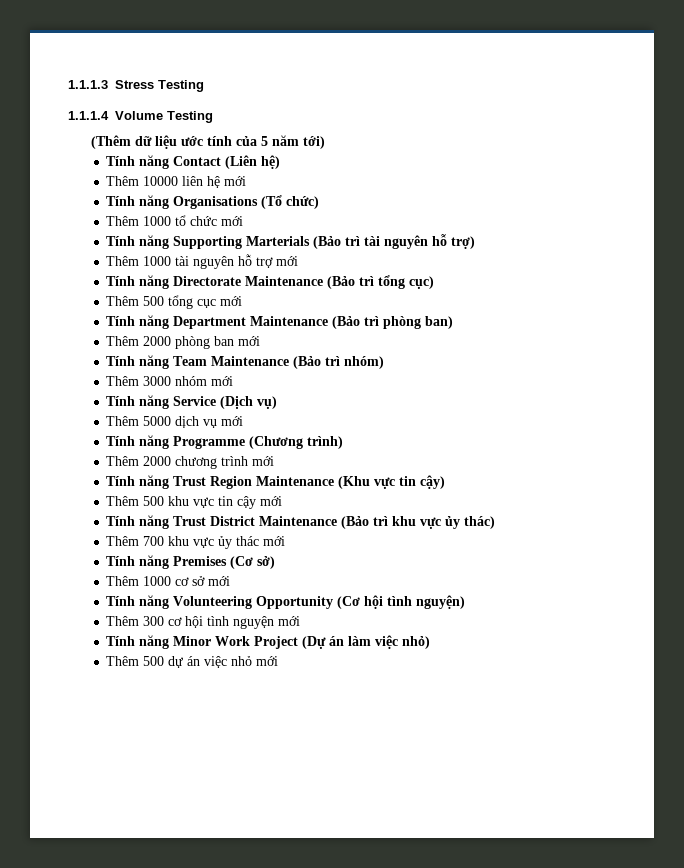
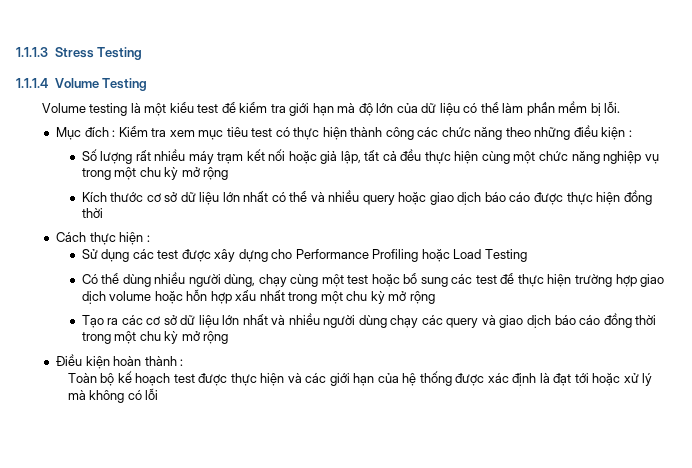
[90,135,325,149] [106,155,281,169] [106,176,247,188] [106,195,320,209] [106,215,244,226] [106,234,476,249] [106,254,299,269] [106,275,435,289] [106,295,243,309] [106,315,454,329] [106,336,261,349] [106,355,385,369] [106,376,234,386] [106,395,278,409] [106,416,244,428] [106,435,344,449] [106,456,275,469] [106,475,446,489] [106,496,283,509] [106,515,496,529] [106,536,286,549] [106,555,276,569] [106,576,231,586] [106,595,466,609] [106,616,301,629] [106,635,431,649] [106,656,279,668] (Thêm dữ liệu ước tính của 5 năm tới) // Tính năng Contact (Liên hệ) // Thêm 10000 liên hệ mới // Tính năng Organisations (Tổ chức) // Thêm 1000 tổ chức mới // Tính năng Supporting Marterials (Bảo trì tài nguyên hỗ trợ) // Thêm 1000 tài nguyên hỗ trợ mới // Tính năng Directorate Maintenance (Bảo trì tổng cục) // Thêm 500 tổng cục mới // Tính năng Department Maintenance (Bảo trì phòng ban) // Thêm 2000 phòng ban mới // Tính năng Team Maintenance (Bảo trì nhóm) // Thêm 3000 nhóm mới // Tính năng Service (Dịch vụ) // Thêm 5000 dịch vụ mới // Tính năng Programme (Chương trình) // Thêm 2000 chương trình mới // Tính năng Trust Region Maintenance (Khu vực tin cậy) // Thêm 500 khu vực tin cậy mới // Tính năng Trust District Maintenance (Bảo trì khu vực ủy thác) // Thêm 700 khu vực ủy thác mới // Tính năng Premises (Cơ sở) // Thêm 1000 cơ sở mới // Tính năng Volunteering Opportunity (Cơ hội tình nguyện) // Thêm 300 cơ hội tình nguyện mới // Tính năng Minor Work Project (Dự án làm việc nhỏ) // Thêm 500 dự án việc nhỏ mới -> [41,101,621,116] [56,125,632,140] [81,149,659,164] [81,167,229,180] [81,190,652,205] [81,208,103,218] [56,232,150,245] [81,249,527,262] [81,272,665,287] [81,289,435,304] [81,313,657,328] [81,331,229,344] [56,354,184,369] [67,371,653,386] [67,388,159,403] Volume testing là một kiểu test để kiểm tra giới hạn mà độ lớn của dữ liệu có thể làm phần mềm bị lỗi. // Mục đích : Kiểm tra xem mục tiêu test có thực hiện thành công các chức năng theo những điều kiện : // Số lượng rất nhiều máy trạm kết nối hoặc giả lập, tất cả đều thực hiện cùng một chức năng nghiệp vụ trong một chu kỳ mở rộng // Kích thước cơ sở dữ liệu lớn nhất có thể và nhiều query hoặc giao dịch báo cáo được thực hiện đồng thời // Cách thực hiện : // Sử dụng các test được xây dựng cho Performance Profiling hoặc Load Testing // Có thể dùng nhiều người dùng, chạy cùng một test hoặc bổ sung các test để thực hiện trường hợp giao dịch volume hoặc hỗn hợp xấu nhất trong một chu kỳ mở rộng // Tạo ra các cơ sở dữ liệu lớn nhất và nhiều người dùng chạy các query và giao dịch báo cáo đồng thời trong một chu kỳ mở rộng // Điều kiện hoàn thành : // Toàn bộ kế hoạch test được thực hiện và các giới hạn của hệ thống được xác định là đạt tới hoặc xử lý mà không có lỗi

